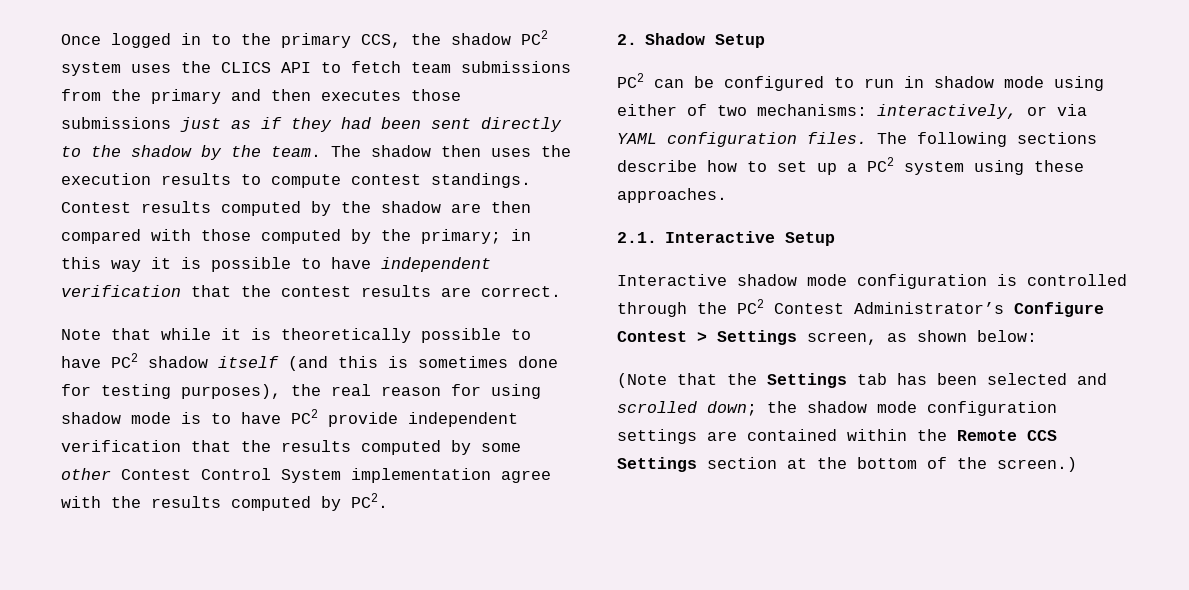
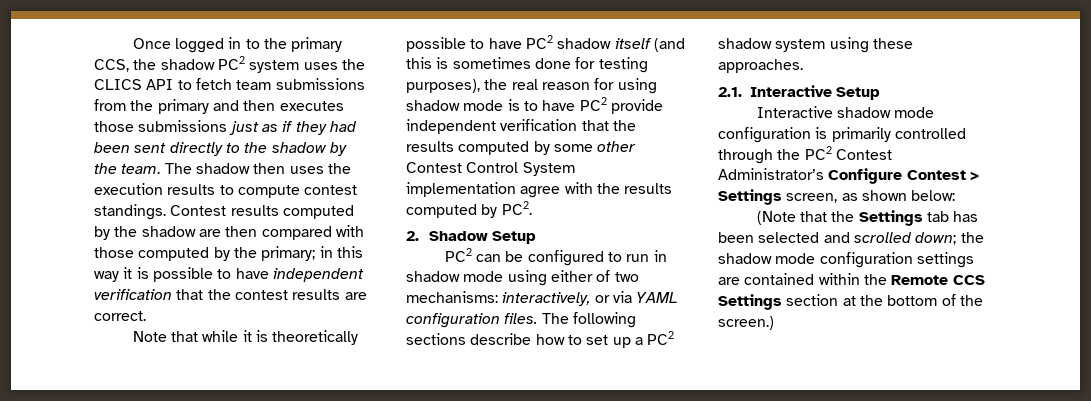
(894, 164) none -> [718,38,772,49] shadow
(1017, 280) none -> [831,127,891,142] primarily

